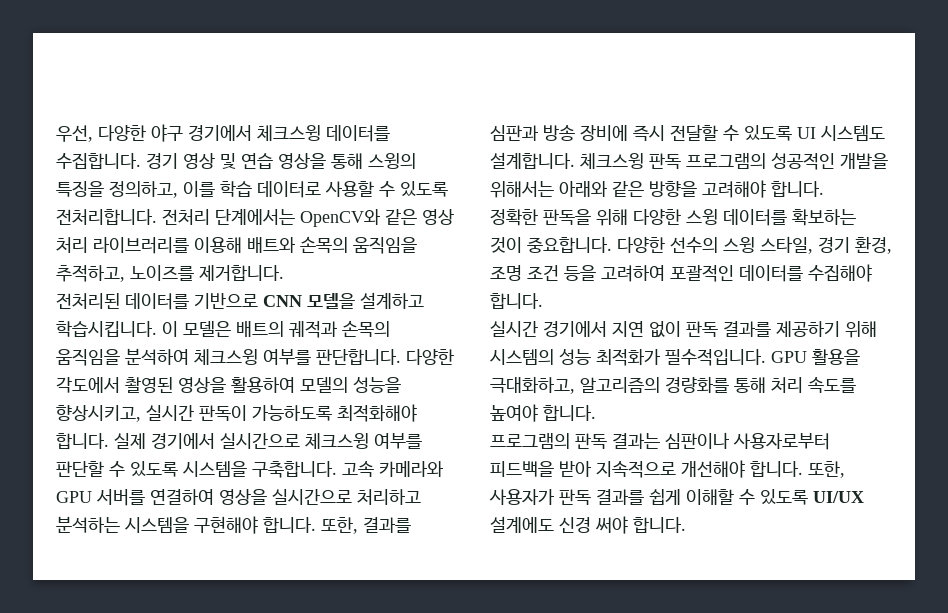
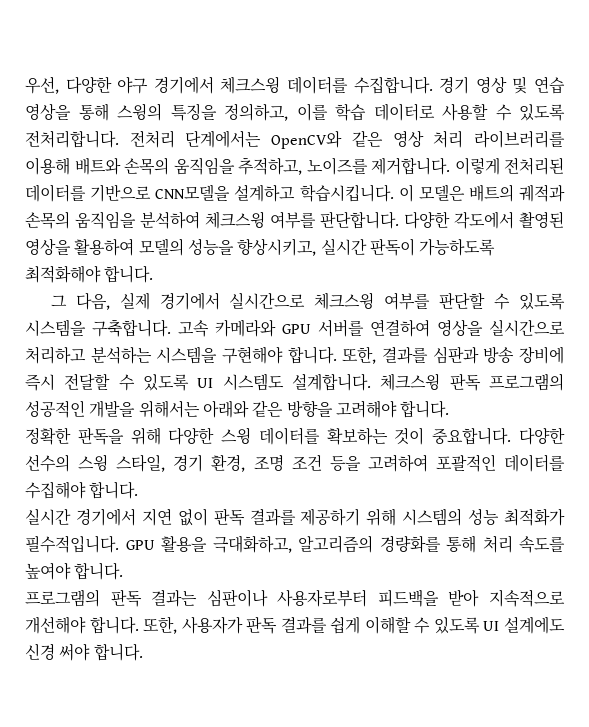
(284, 273) // -> [454,157,500,175] 이렇게
[263,293,355,309] CNN 모델을 -> [155,184,231,201] CNN모델을
(109, 441) none -> [50,292,110,310] // 그 다음,
[813,491,864,503] UI/UX -> [483,621,500,631] UI

